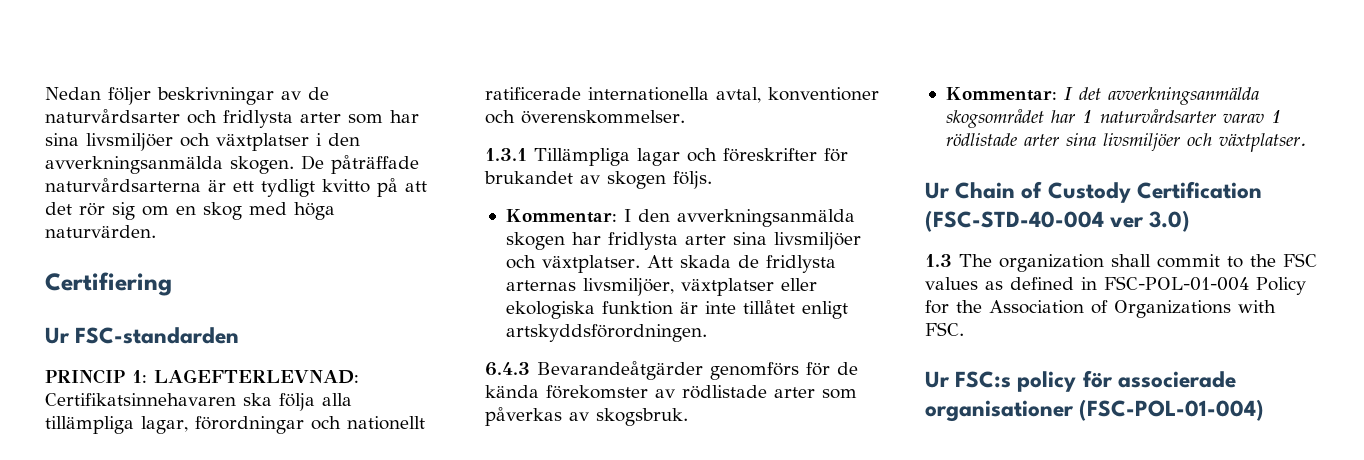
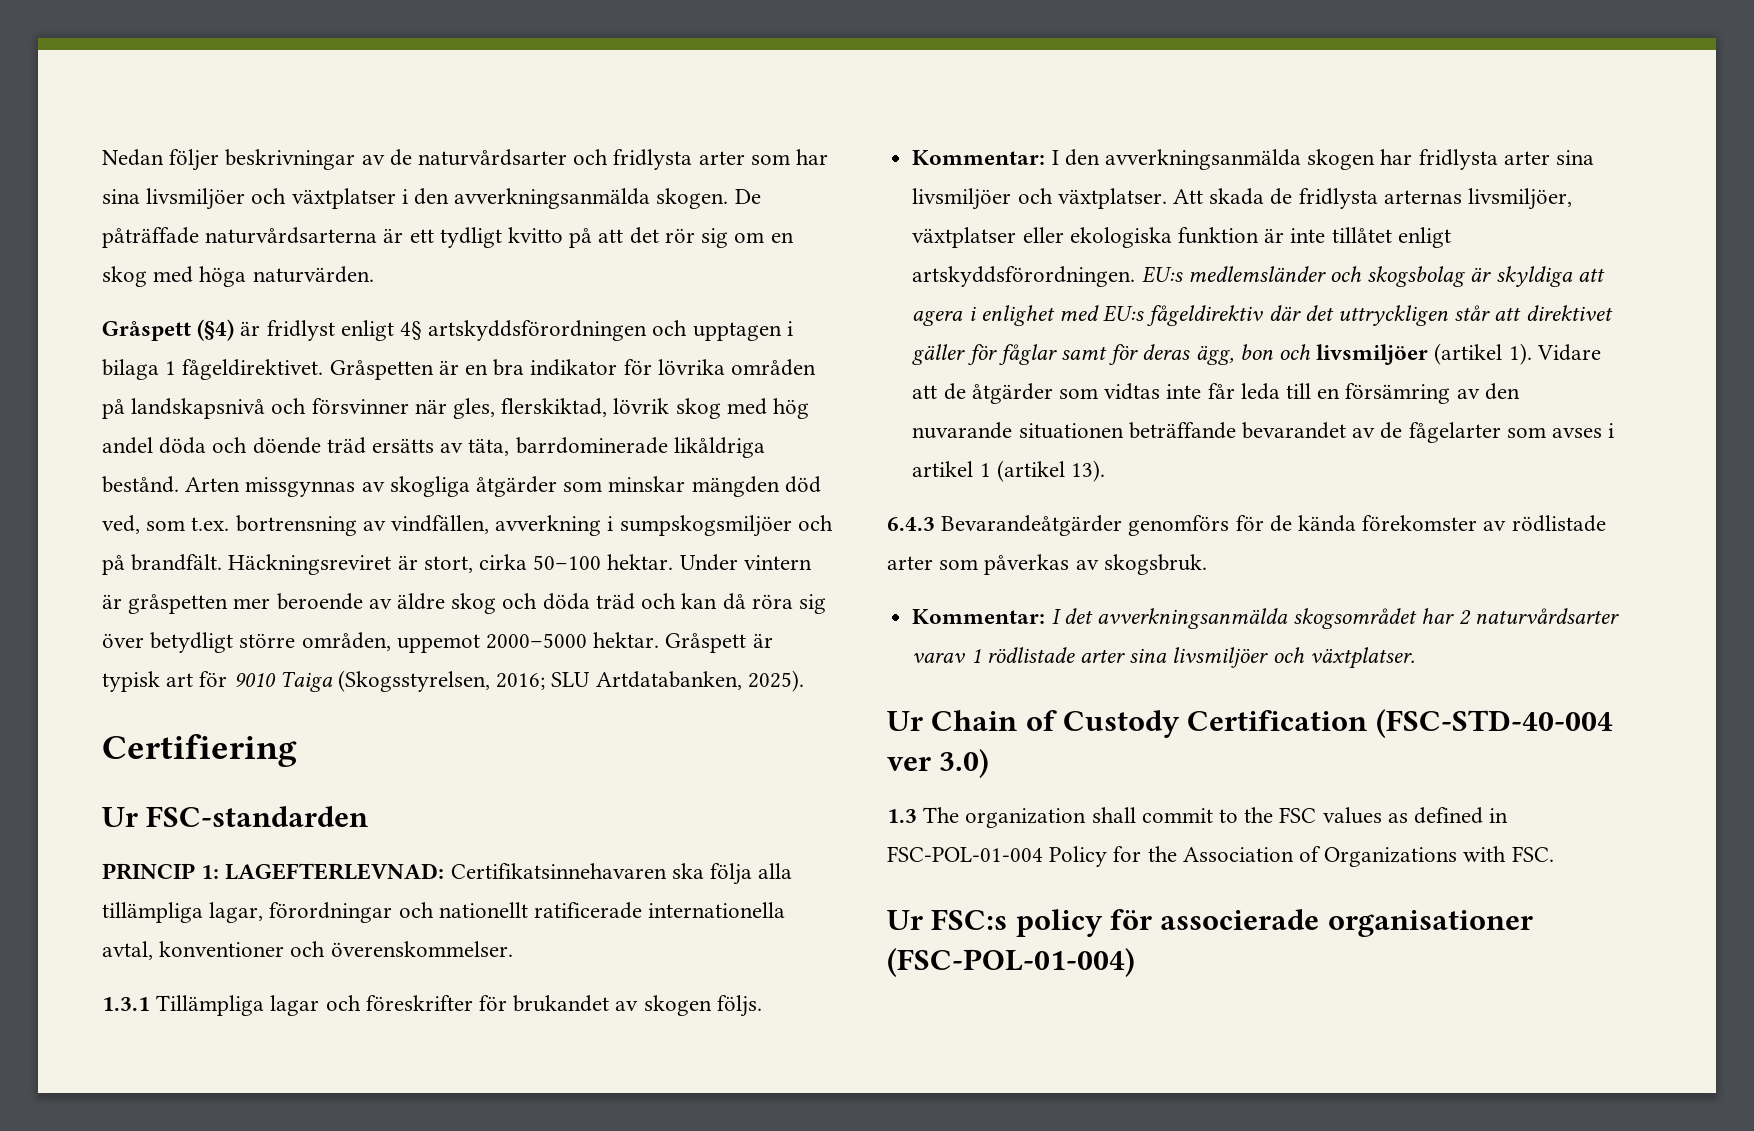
(156, 231) none -> [102,319,793,341] [102,359,817,380] [102,398,810,419] [102,437,765,458] [102,476,821,497] [102,515,833,537] [102,554,812,575] [102,593,826,614] [102,632,773,653] [102,670,804,692] // Gråspett (§4) är fridlyst enligt 4§ artskyddsförordningen och upptagen i bilaga 1 fågeldirektivet. Gråspetten är en bra indikator för lövrika områden på landskapsnivå och försvinner när gles, flerskiktad, lövrik skog med hög andel döda och döende träd ersätts av täta, barrdominerade likåldriga bestånd. Arten missgynnas av skogliga åtgärder som minskar mängden död ved, som t.ex. bortrensning av vindfällen, avverkning i sumpskogsmiljöer och på brandfält. Häckningsreviret är stort, cirka 50–100 hektar. Under vintern är gråspetten mer beroende av äldre skog och döda träd och kan då röra sig över betydligt större områden, uppemot 2000–5000 hektar. Gråspett är typisk art för 9010 Taiga (Skogsstyrelsen, 2016; SLU Artdatabanken, 2025).
(707, 333) none -> [1141,266,1605,287] [912,305,1613,326] [912,343,1601,365] [912,383,1520,404] [912,422,1615,443] [912,460,1105,482] EU:s medlemsländer och skogsbolag är skyldiga att agera i enlighet med EU:s fågeldirektiv där det uttryckligen står att direktivet gäller för fåglar samt för deras ägg, bon och livsmiljöer (artikel 1). Vidare att de åtgärder som vidtas inte får leda till en försämring av den nuvarande situationen beträffande bevarandet av de fågelarter som avses i artikel 1 (artikel 13).
[1081,110,1093,123] 1 -> [1458,610,1471,625] 2

